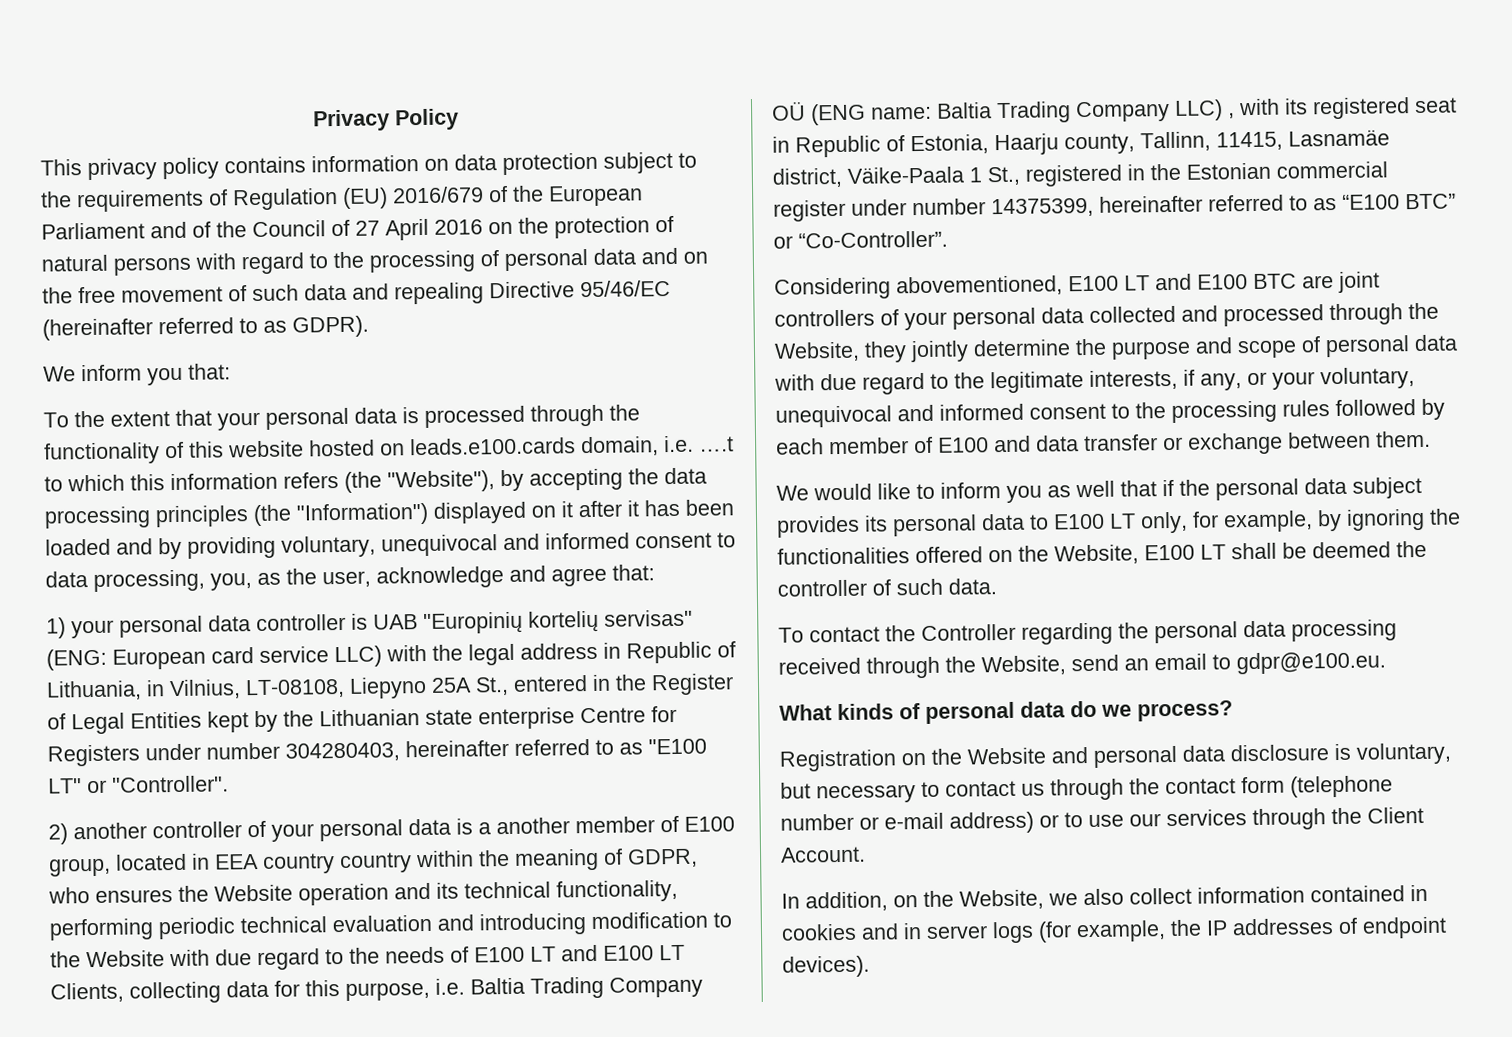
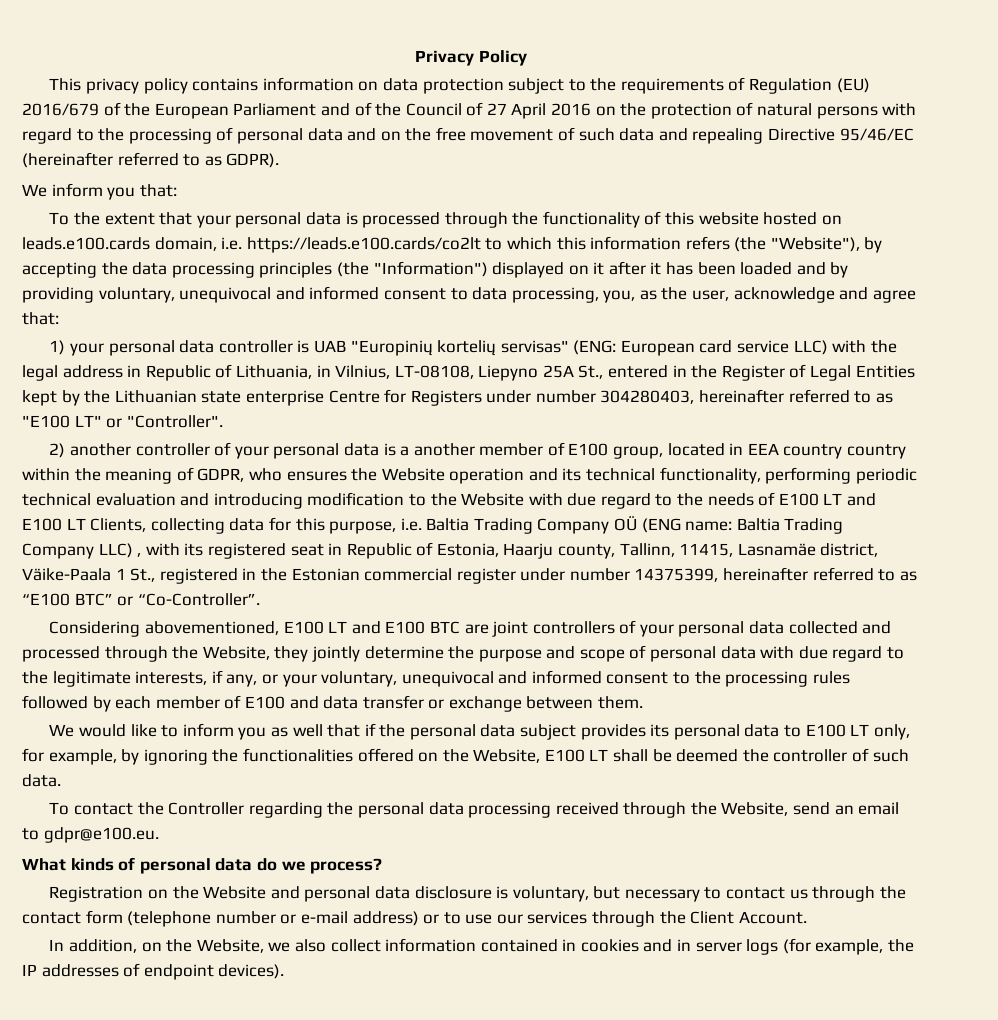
[699,436,734,452] ….t -> [246,237,481,253] https://leads.e100.cards/co2lt

